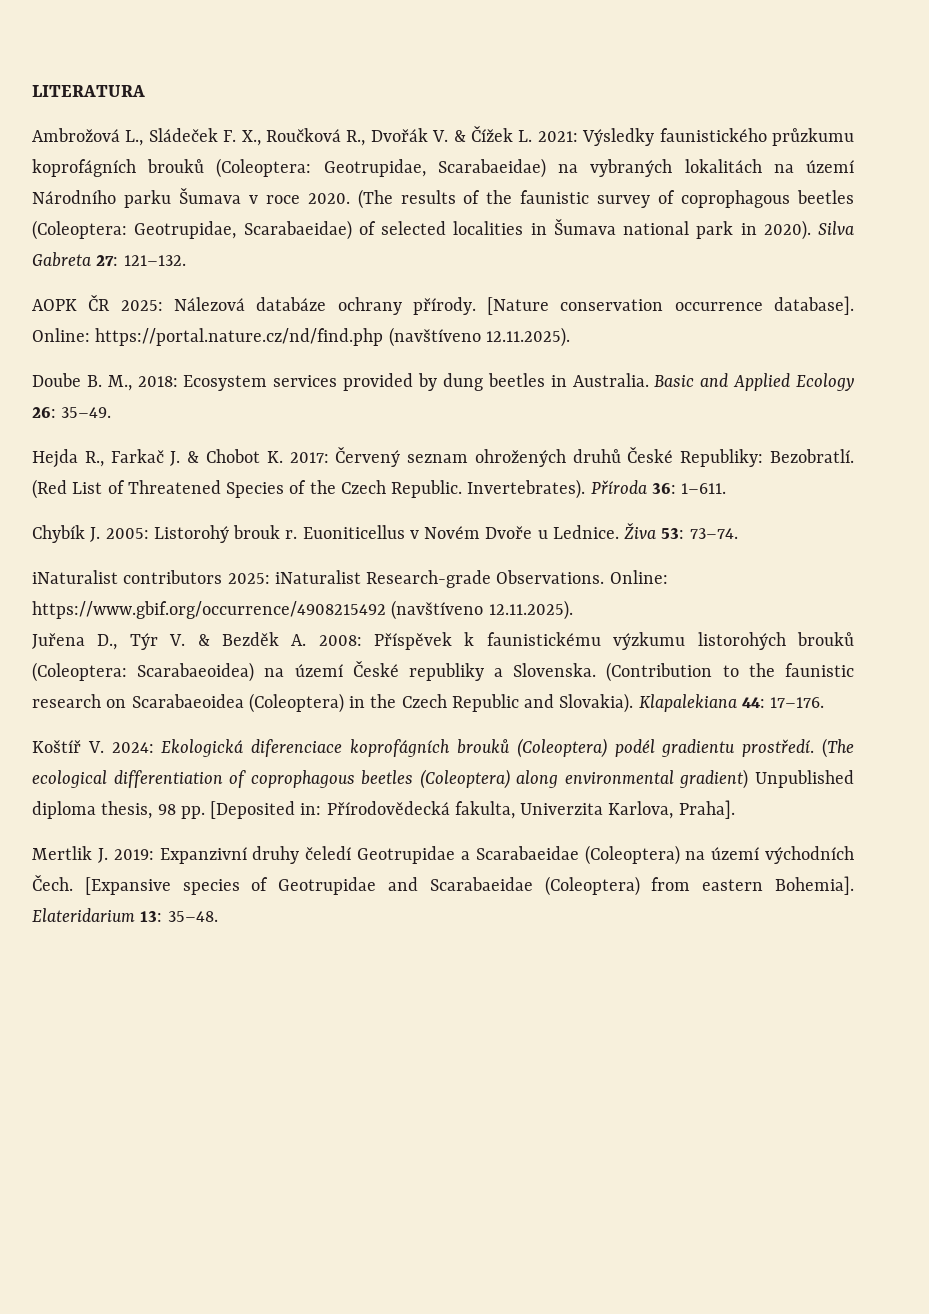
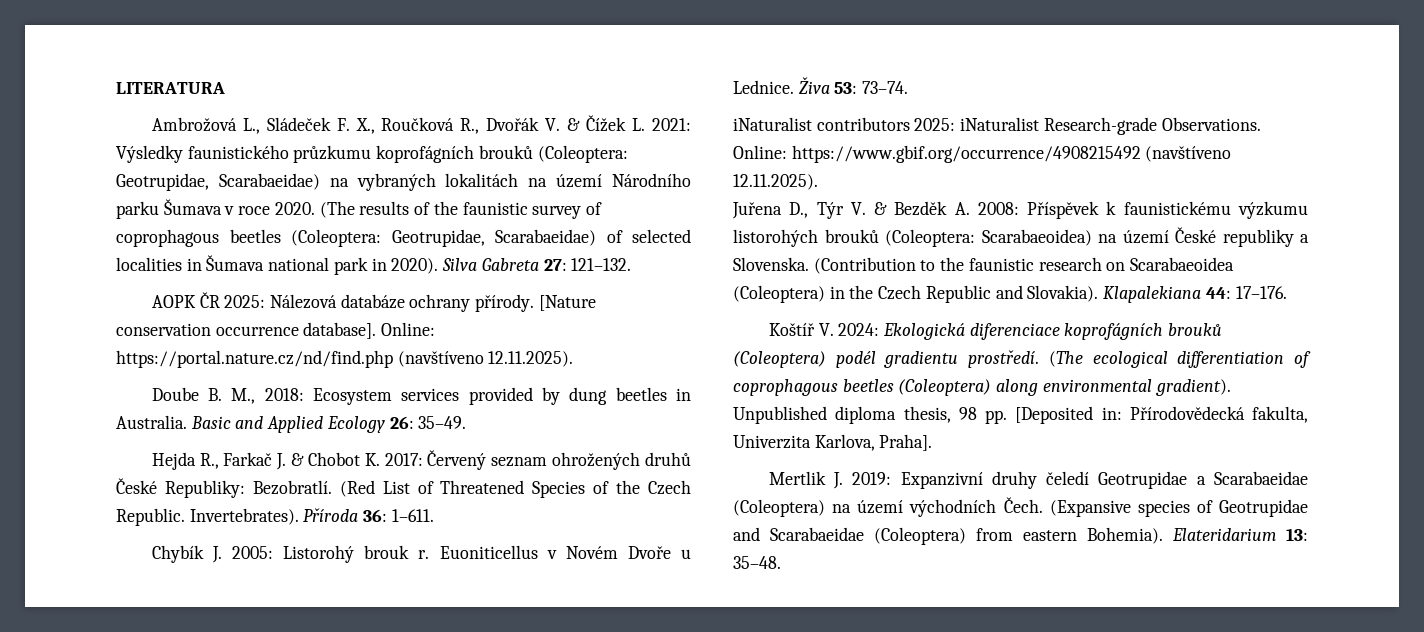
[679,769,749,789] gradient) -> [1155,379,1231,396] gradient).
[84,877,171,895] [Expansive -> [1049,500,1131,517] (Expansive
[774,876,854,895] Bohemia]. -> [1087,527,1163,544] Bohemia).

